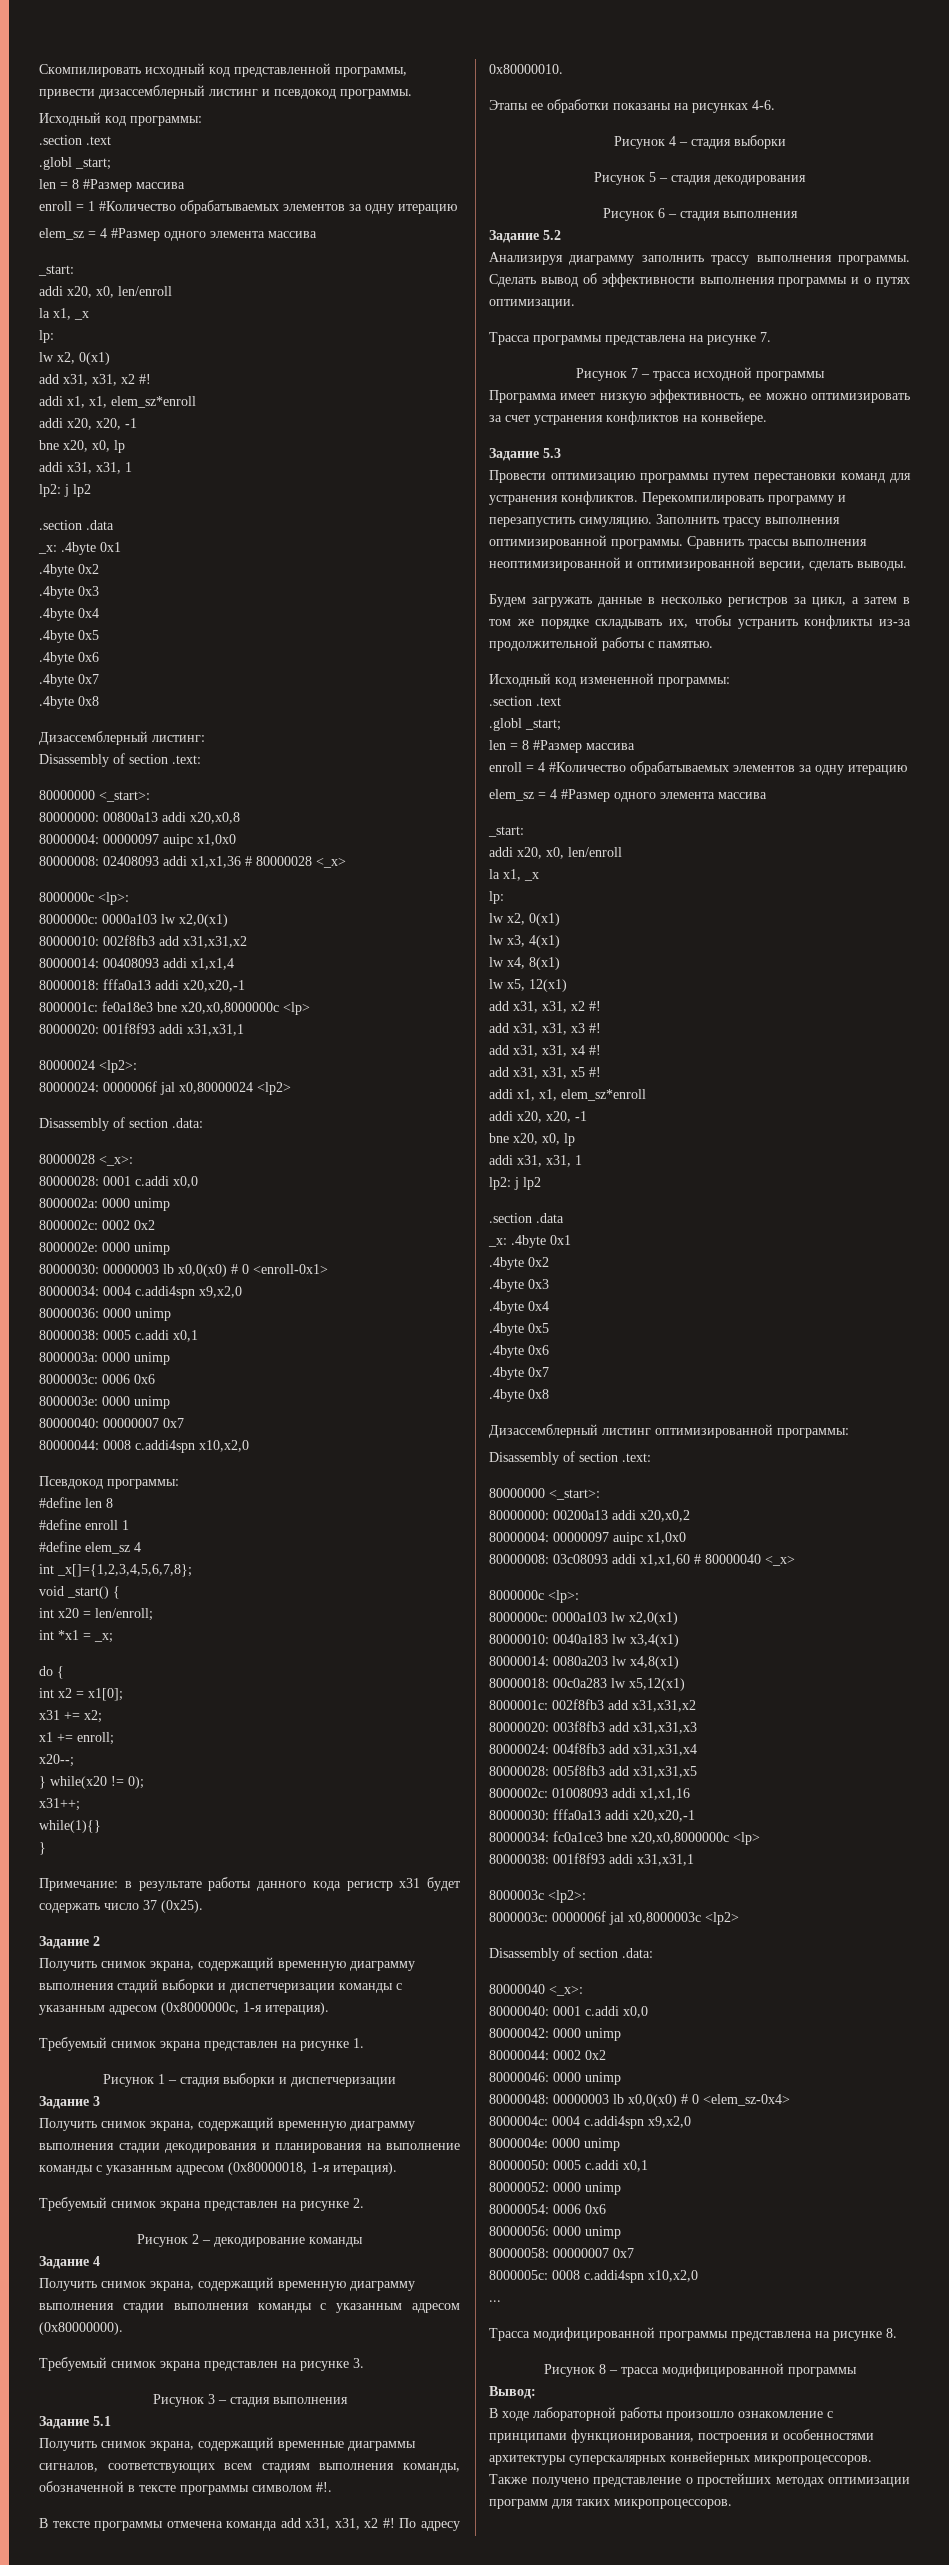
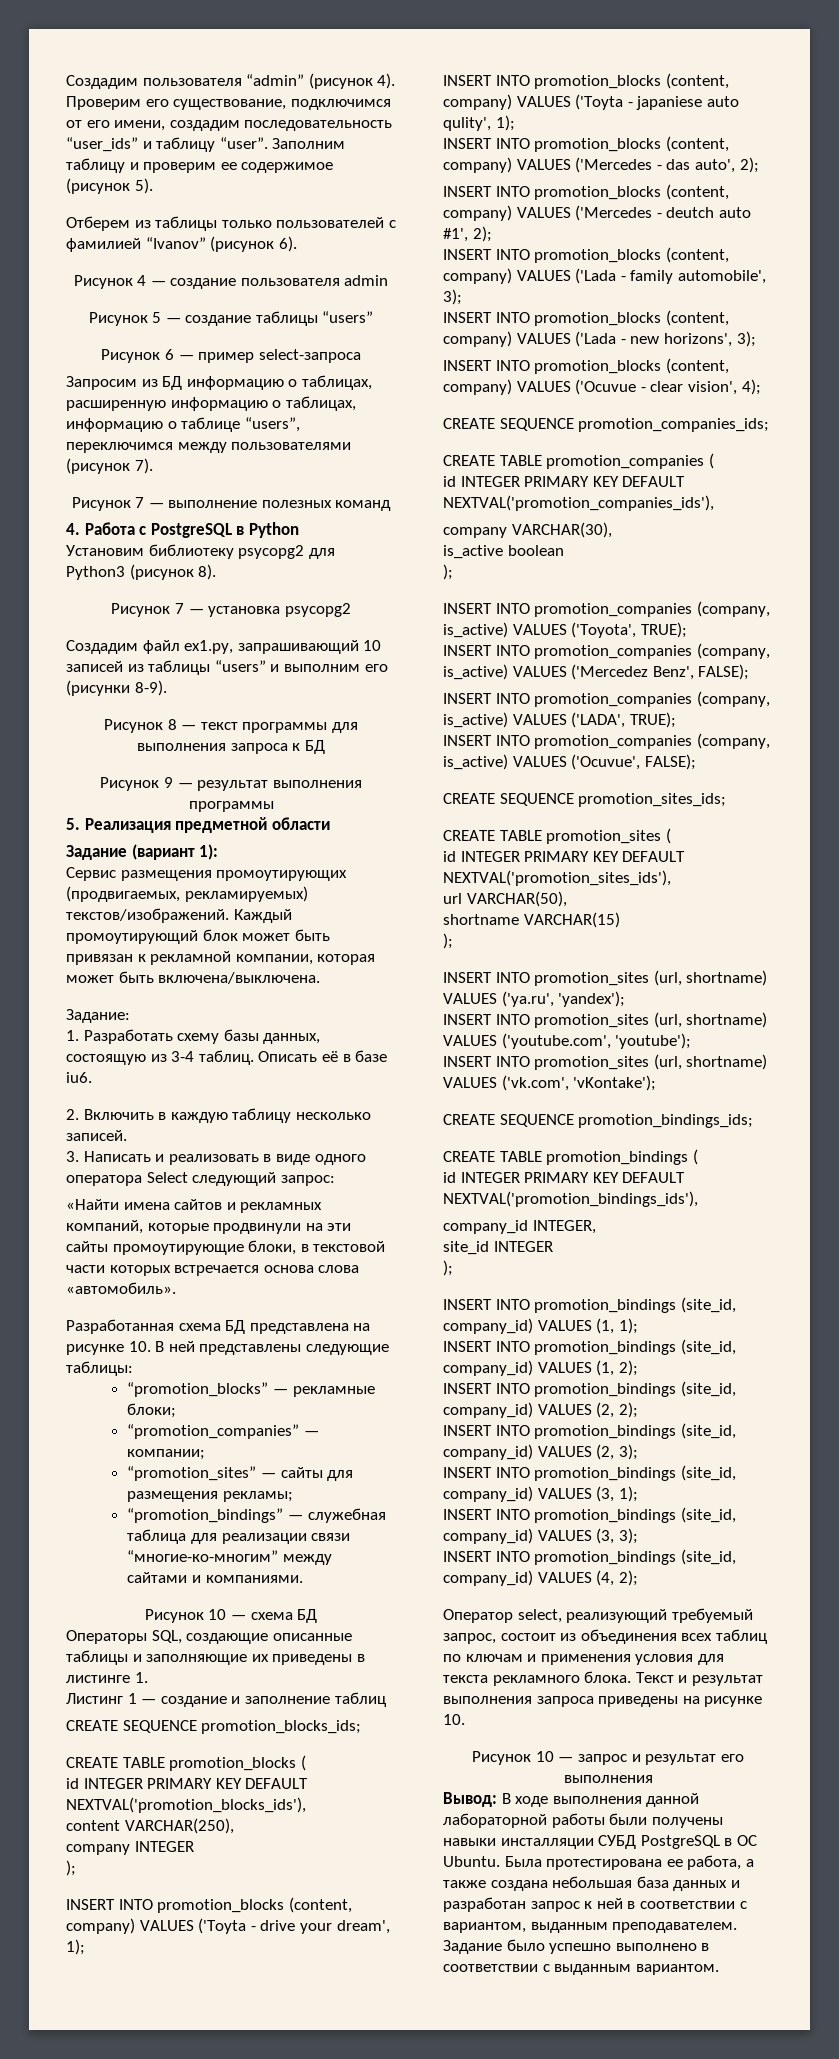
[39,63,407,77] [39,85,412,99] [39,112,202,126] [39,135,111,145] [39,157,111,170] [39,179,185,192] [39,200,457,214] [39,228,317,241] [38,265,74,276] [39,286,172,298] [39,308,89,320] [39,330,54,343] [39,352,110,365] [39,374,151,386] [39,396,196,408] [39,418,137,430] [39,440,125,453] [39,462,132,474] [39,484,91,497] [39,520,114,530] [38,542,121,555] [39,564,99,577] [39,586,99,599] [39,608,99,621] [39,630,99,643] [39,652,99,665] [39,674,99,687] [39,696,99,709] [39,731,205,745] [39,753,201,767] [39,790,150,802] [39,812,240,824] [39,834,236,847] [39,856,346,868] [39,892,129,905] [39,914,228,927] [39,935,247,948] [39,958,234,970] [39,979,245,992] [39,1001,310,1015] [39,1023,244,1036] [39,1060,137,1073] [39,1081,291,1095] [39,1117,203,1131] [39,1154,133,1166] [39,1176,198,1188] [39,1198,170,1211] [39,1220,155,1230] [39,1242,170,1255] [39,1264,328,1277] [39,1286,242,1299] [39,1308,171,1321] [39,1330,198,1342] [39,1352,170,1365] [39,1374,155,1384] [39,1396,170,1409] [39,1418,184,1428] [39,1440,249,1453] [39,1476,179,1489] [39,1497,113,1508] [39,1519,129,1530] [39,1541,141,1554] [39,1564,192,1577] [39,1586,120,1599] [39,1608,153,1621] [39,1630,113,1643] [39,1666,64,1679] [39,1688,123,1701] [39,1710,102,1723] [39,1732,114,1745] [39,1754,74,1767] [39,1776,144,1789] [39,1798,80,1811] [39,1820,101,1833] [39,1842,46,1855] [39,1877,460,1891] [39,1900,203,1913] [39,1936,100,1949] [39,1957,415,1971] [39,1979,402,1993] [39,2002,329,2015] [39,2037,364,2051] [103,2073,396,2087] [39,2096,100,2109] [39,2117,415,2131] [39,2143,460,2153] [39,2162,397,2175] [39,2197,364,2211] [137,2234,363,2247] [39,2256,100,2269] [39,2277,415,2291] [39,2303,460,2313] [39,2322,123,2335] [39,2357,364,2371] [152,2394,348,2407] [39,2416,111,2429] [39,2437,416,2451] [39,2463,460,2473] [39,2481,332,2495] [39,2518,461,2531] [489,64,563,74] [489,99,775,113] [613,135,786,149] [594,172,806,185] [602,208,798,221] [489,230,561,243] [489,252,910,265] [489,273,910,287] [489,299,575,309] [489,332,771,345] [575,367,825,381] [489,389,910,403] [489,411,767,425] [489,448,561,461] [489,470,911,483] [489,491,846,505] [489,514,840,527] [489,535,867,549] [489,557,907,571] [489,594,910,607] [489,615,911,629] [489,637,713,651] [489,673,730,687] [489,696,561,706] [489,718,561,731] [489,740,635,753] [489,761,907,775] [489,789,767,802] [488,826,524,837] [489,847,622,859] [489,869,539,881] [489,891,504,904] [489,913,560,926] [489,935,560,948] [489,957,560,970] [489,979,567,992] [489,1001,601,1013] [489,1023,601,1035] [489,1045,601,1057] [489,1067,601,1079] [489,1089,646,1101] [489,1111,587,1123] [489,1133,575,1146] [489,1155,582,1167] [489,1177,541,1190] [489,1213,564,1223] [488,1235,571,1248] [489,1257,549,1270] [489,1279,549,1292] [489,1301,549,1314] [489,1323,549,1336] [489,1345,549,1358] [489,1367,549,1380] [489,1389,549,1402] [489,1424,849,1438] [489,1451,651,1465] [489,1488,600,1500] [489,1510,690,1522] [489,1532,686,1545] [489,1554,795,1566] [489,1590,579,1603] [489,1612,678,1625] [489,1634,679,1647] [489,1656,679,1669] [489,1678,685,1691] [489,1699,696,1712] [489,1721,697,1734] [489,1743,697,1756] [489,1765,697,1778] [489,1788,690,1800] [489,1809,695,1822] [489,1831,760,1845] [489,1853,694,1866] [489,1890,586,1903] [489,1911,739,1925] [489,1947,653,1961] [489,1984,583,1996] [489,2006,648,2018] [489,2028,621,2041] [489,2050,606,2060] [489,2072,621,2085] [489,2094,790,2107] [489,2116,691,2129] [489,2138,620,2151] [489,2160,648,2172] [489,2182,621,2195] [489,2204,606,2214] [489,2226,621,2239] [489,2248,634,2258] [489,2270,698,2283] [489,2300,501,2302] [489,2327,897,2341] [543,2363,857,2377] Скомпилировать исходный код представленной программы, привести дизассемблерный листинг и псевдокод программы. // Исходный код программы: // .section .text // .globl _start; // len = 8 #Размер массива // enroll = 1 #Количество обрабатываемых элементов за одну итерацию // elem_sz = 4 #Размер одного элемента массива // _start: // addi x20, x0, len/enroll // la x1, _x // lp: // lw x2, 0(x1) // add x31, x31, x2 #! // addi x1, x1, elem_sz*enroll // addi x20, x20, -1 // bne x20, x0, lp // addi x31, x31, 1 // lp2: j lp2 // .section .data // _x: .4byte 0x1 // .4byte 0x2 // .4byte 0x3 // .4byte 0x4 // .4byte 0x5 // .4byte 0x6 // .4byte 0x7 // .4byte 0x8 // Дизассемблерный листинг: // Disassembly of section .text: // 80000000 <_start>: // 80000000: 00800a13 addi x20,x0,8 // 80000004: 00000097 auipc x1,0x0 // 80000008: 02408093 addi x1,x1,36 # 80000028 <_x> // 8000000c <lp>: // 8000000c: 0000a103 lw x2,0(x1) // 80000010: 002f8fb3 add x31,x31,x2 // 80000014: 00408093 addi x1,x1,4 // 80000018: fffa0a13 addi x20,x20,-1 // 8000001c: fe0a18e3 bne x20,x0,8000000c <lp> // 80000020: 001f8f93 addi x31,x31,1 // 80000024 <lp2>: // 80000024: 0000006f jal x0,80000024 <lp2> // Disassembly of section .data: // 80000028 <_x>: // 80000028: 0001 c.addi x0,0 // 8000002a: 0000 unimp // 8000002c: 0002 0x2 // 8000002e: 0000 unimp // 80000030: 00000003 lb x0,0(x0) # 0 <enroll-0x1> // 80000034: 0004 c.addi4spn x9,x2,0 // 80000036: 0000 unimp // 80000038: 0005 c.addi x0,1 // 8000003a: 0000 unimp // 8000003c: 0006 0x6 // 8000003e: 0000 unimp // 80000040: 00000007 0x7 // 80000044: 0008 c.addi4spn x10,x2,0 // Псевдокод программы: // #define len 8 // #define enroll 1 // #define elem_sz 4 // int _x[]={1,2,3,4,5,6,7,8}; // void _start() { // int x20 = len/enroll; // int *x1 = _x; // do { // int x2 = x1[0]; // x31 += x2; // x1 += enroll; // x20--; // } while(x20 != 0); // x31++; // while(1){} // } // Примечание: в результате работы данного кода регистр х31 будет содержать число 37 (0х25). // Задание 2 // Получить снимок экрана, содержащий временную диаграмму выполнения стадий выборки и диспетчеризации команды с указанным адресом (0x8000000c, 1-я итерация). // Требуемый снимок экрана представлен на рисунке 1. // Рисунок 1 – стадия выборки и диспетчеризации // Задание 3 // Получить снимок экрана, содержащий временную диаграмму выполнения стадии декодирования и планирования на выполнение команды с указанным адресом (0x80000018, 1-я итерация). // Требуемый снимок экрана представлен на рисунке 2. // Рисунок 2 – декодирование команды // Задание 4 // Получить снимок экрана, содержащий временную диаграмму выполнения стадии выполнения команды с указанным адресом (0x80000000). // Требуемый снимок экрана представлен на рисунке 3. // Рисунок 3 – стадия выполнения // Задание 5.1 // Получить снимок экрана, содержащий временные диаграммы сигналов, соответствующих всем стадиям выполнения команды, обозначенной в тексте программы символом #!. // В тексте программы отмечена команда add x31, x31, x2 #! По адресу 0x80000010. // Этапы ее обработки показаны на рисунках 4-6. // Рисунок 4 – стадия выборки // Рисунок 5 – стадия декодирования // Рисунок 6 – стадия выполнения // Задание 5.2 // Анализируя диаграмму заполнить трассу выполнения программы. Сделать вывод об эффективности выполнения программы и о путях оптимизации. // Трасса программы представлена на рисунке 7. // Рисунок 7 – трасса исходной программы // Программа имеет низкую эффективность, ее можно оптимизировать за счет устранения конфликтов на конвейере. // Задание 5.3 // Провести оптимизацию программы путем перестановки команд для устранения конфликтов. Перекомпилировать программу и перезапустить симуляцию. Заполнить трассу выполнения оптимизированной программы. Сравнить трассы выполнения неоптимизированной и оптимизированной версии, сделать выводы. // Будем загружать данные в несколько регистров за цикл, а затем в том же порядке складывать их, чтобы устранить конфликты из-за продолжительной работы с памятью. // Исходный код измененной программы: // .section .text // .globl _start; // len = 8 #Размер массива // enroll = 4 #Количество обрабатываемых элементов за одну итерацию // elem_sz = 4 #Размер одного элемента массива // _start: // addi x20, x0, len/enroll // la x1, _x // lp: // lw x2, 0(x1) // lw x3, 4(x1) // lw x4, 8(x1) // lw x5, 12(x1) // add x31, x31, x2 #! // add x31, x31, x3 #! // add x31, x31, x4 #! // add x31, x31, x5 #! // addi x1, x1, elem_sz*enroll // addi x20, x20, -1 // bne x20, x0, lp // addi x31, x31, 1 // lp2: j lp2 // .section .data // _x: .4byte 0x1 // .4byte 0x2 // .4byte 0x3 // .4byte 0x4 // .4byte 0x5 // .4byte 0x6 // .4byte 0x7 // .4byte 0x8 // Дизассемблерный листинг оптимизированной программы: // Disassembly of section .text: // 80000000 <_start>: // 80000000: 00200a13 addi x20,x0,2 // 80000004: 00000097 auipc x1,0x0 // 80000008: 03c08093 addi x1,x1,60 # 80000040 <_x> // 8000000c <lp>: // 8000000c: 0000a103 lw x2,0(x1) // 80000010: 0040a183 lw x3,4(x1) // 80000014: 0080a203 lw x4,8(x1) // 80000018: 00c0a283 lw x5,12(x1) // 8000001c: 002f8fb3 add x31,x31,x2 // 80000020: 003f8fb3 add x31,x31,x3 // 80000024: 004f8fb3 add x31,x31,x4 // 80000028: 005f8fb3 add x31,x31,x5 // 8000002c: 01008093 addi x1,x1,16 // 80000030: fffa0a13 addi x20,x20,-1 // 80000034: fc0a1ce3 bne x20,x0,8000000c <lp> // 80000038: 001f8f93 addi x31,x31,1 // 8000003c <lp2>: // 8000003c: 0000006f jal x0,8000003c <lp2> // Disassembly of section .data: // 80000040 <_x>: // 80000040: 0001 c.addi x0,0 // 80000042: 0000 unimp // 80000044: 0002 0x2 // 80000046: 0000 unimp // 80000048: 00000003 lb x0,0(x0) # 0 <elem_sz-0x4> // 8000004c: 0004 c.addi4spn x9,x2,0 // 8000004e: 0000 unimp // 80000050: 0005 c.addi x0,1 // 80000052: 0000 unimp // 80000054: 0006 0x6 // 80000056: 0000 unimp // 80000058: 00000007 0x7 // 8000005c: 0008 c.addi4spn x10,x2,0 // ... // Трасса модифицированной программы представлена на рисунке 8. // Рисунок 8 – трасса модифицированной программы -> [66,73,396,89] [66,96,391,110] [66,120,393,131] [66,137,346,152] [66,158,334,173] [66,178,153,194] [66,216,396,231] [66,236,297,252] [73,275,389,289] [88,311,374,326] [101,349,361,363] [66,375,372,390] [66,396,356,411] [66,417,300,432] [66,442,352,453] [66,458,153,474] [71,497,392,511] [66,522,299,538] [66,544,335,559] [66,564,217,580] [111,603,351,617] [66,640,382,654] [66,660,388,675] [66,680,167,696] [104,719,358,733] [137,740,325,754] [100,777,362,791] [188,801,274,812] [66,817,330,833] [66,844,219,860] [66,867,348,881] [66,886,308,902] [66,908,292,923] [66,929,330,944] [66,951,376,965] [66,971,321,984] [66,1009,130,1023] [66,1029,321,1044] [66,1050,388,1065] [66,1072,92,1083] [66,1108,371,1123] [66,1130,127,1141] [66,1151,366,1165] [66,1172,335,1186] [66,1199,323,1213] [66,1220,352,1234] [66,1240,386,1255] [66,1265,360,1276] [66,1282,176,1294] [66,1319,371,1334] [66,1341,389,1355] [66,1361,133,1376] [127,1382,375,1397] [127,1403,177,1418] [127,1424,319,1439] [127,1449,206,1460] [127,1466,354,1481] [127,1491,293,1502] [127,1508,386,1523] [127,1529,351,1544] [127,1550,332,1565] [127,1572,303,1583] [144,1609,318,1623] [66,1630,352,1644] [66,1650,365,1665] [66,1672,148,1683] [66,1692,386,1707] [66,1720,362,1734] [66,1755,306,1771] [66,1778,309,1789] [66,1797,306,1813] [66,1818,234,1834] [66,1841,194,1855] [66,1860,76,1876] [66,1897,352,1913] [66,1918,390,1934] [66,1939,85,1955] [443,73,729,89] [443,94,739,110] [443,115,515,131] [443,136,729,152] [443,157,759,173] [443,184,729,200] [443,205,751,221] [443,226,492,242] [443,247,729,263] [443,268,766,284] [443,289,462,305] [443,310,729,326] [443,331,756,347] [443,358,729,374] [443,379,761,395] [443,418,770,432] [443,453,714,469] [443,476,686,487] [443,495,714,511] [443,522,612,538] [443,545,564,559] [443,564,453,580] [443,601,770,617] [443,622,687,638] [443,643,770,659] [443,664,750,680] [443,691,770,707] [443,712,676,728] [443,733,770,749] [443,754,696,770] [443,793,727,807] [443,828,671,844] [443,851,686,862] [443,870,671,886] [443,891,567,907] [443,912,620,928] [443,933,453,949] [443,970,768,986] [443,991,626,1007] [443,1012,768,1028] [443,1033,692,1049] [443,1054,768,1070] [443,1075,657,1091] [443,1114,754,1128] [443,1149,698,1165] [443,1172,686,1183] [443,1191,698,1207] [443,1220,596,1234] [443,1241,553,1255] [443,1260,453,1276] [443,1297,736,1313] [443,1318,638,1334] [443,1339,736,1355] [443,1360,638,1376] [443,1381,736,1397] [443,1402,638,1418] [443,1423,736,1439] [443,1444,638,1460] [443,1465,736,1481] [443,1486,638,1502] [443,1507,736,1523] [443,1528,638,1544] [443,1549,736,1565] [443,1570,638,1586] [443,1608,753,1623] [443,1629,767,1644] [443,1654,724,1665] [443,1671,763,1686] [443,1696,763,1707] [443,1714,465,1725] [472,1751,744,1765] [563,1775,653,1783] Создадим пользователя “admin” (рисунок 4). Проверим его существование, подключимся от его имени, создадим последовательность “user_ids” и таблицу “user”. Заполним таблицу и проверим ее содержимое (рисунок 5). // Отберем из таблицы только пользователей с фамилией “Ivanov” (рисунок 6). // Рисунок 4 — создание пользователя admin // Рисунок 5 — создание таблицы “users” // Рисунок 6 — пример select-запроса // Запросим из БД информацию о таблицах, расширенную информацию о таблицах, информацию о таблице “users”, переключимся между пользователями (рисунок 7). // Рисунок 7 — выполнение полезных команд // 4. Работа с PostgreSQL в Python // Установим библиотеку psycopg2 для Python3 (рисунок 8). // Рисунок 7 — установка psycopg2 // Создадим файл ex1.py, запрашивающий 10 записей из таблицы “users” и выполним его (рисунки 8-9). // Рисунок 8 — текст программы для выполнения запроса к БД // Рисунок 9 — результат выполнения программы // 5. Реализация предметной области // Задание (вариант 1): // Сервис размещения промоутирующих (продвигаемых, рекламируемых) текстов/изображений. Каждый промоутирующий блок может быть привязан к рекламной компании, которая может быть включена/выключена. // Задание: // 1. Разработать схему базы данных, состоящую из 3-4 таблиц. Описать её в базе iu6. // 2. Включить в каждую таблицу несколько записей. // 3. Написать и реализовать в виде одного оператора Select следующий запрос: // «Найти имена сайтов и рекламных компаний, которые продвинули на эти сайты промоутирующие блоки, в текстовой части которых встречается основа слова «автомобиль». // Разработанная схема БД представлена на рисунке 10. В ней представлены следующие таблицы: // “promotion_blocks” — рекламные блоки; // “promotion_companies” — компании; // “promotion_sites” — сайты для размещения рекламы; // “promotion_bindings” — служебная таблица для реализации связи “многие-ко-многим” между сайтами и компаниями. // Рисунок 10 — схема БД // Операторы SQL, создающие описанные таблицы и заполняющие их приведены в листинге 1. // Листинг 1 — создание и заполнение таблиц // CREATE SEQUENCE promotion_blocks_ids; // CREATE TABLE promotion_blocks ( // id INTEGER PRIMARY KEY DEFAULT NEXTVAL('promotion_blocks_ids'), // content VARCHAR(250), // company INTEGER // ); // INSERT INTO promotion_blocks (content, company) VALUES ('Toyta - drive your dream', 1); // INSERT INTO promotion_blocks (content, company) VALUES ('Toyta - japaniese auto qulity', 1); // INSERT INTO promotion_blocks (content, company) VALUES ('Mercedes - das auto', 2); // INSERT INTO promotion_blocks (content, company) VALUES ('Mercedes - deutch auto #1', 2); // INSERT INTO promotion_blocks (content, company) VALUES ('Lada - family automobile', 3); // INSERT INTO promotion_blocks (content, company) VALUES ('Lada - new horizons', 3); // INSERT INTO promotion_blocks (content, company) VALUES ('Ocuvue - clear vision', 4); // CREATE SEQUENCE promotion_companies_ids; // CREATE TABLE promotion_companies ( // id INTEGER PRIMARY KEY DEFAULT NEXTVAL('promotion_companies_ids'), // company VARCHAR(30), // is_active boolean // ); // INSERT INTO promotion_companies (company, is_active) VALUES ('Toyota', TRUE); // INSERT INTO promotion_companies (company, is_active) VALUES ('Mercedez Benz', FALSE); // INSERT INTO promotion_companies (company, is_active) VALUES ('LADA', TRUE); // INSERT INTO promotion_companies (company, is_active) VALUES ('Ocuvue', FALSE); // CREATE SEQUENCE promotion_sites_ids; // CREATE TABLE promotion_sites ( // id INTEGER PRIMARY KEY DEFAULT NEXTVAL('promotion_sites_ids'), // url VARCHAR(50), // shortname VARCHAR(15) // ); // INSERT INTO promotion_sites (url, shortname) VALUES ('ya.ru', 'yandex'); // INSERT INTO promotion_sites (url, shortname) VALUES ('youtube.com', 'youtube'); // INSERT INTO promotion_sites (url, shortname) VALUES ('vk.com', 'vKontake'); // CREATE SEQUENCE promotion_bindings_ids; // CREATE TABLE promotion_bindings ( // id INTEGER PRIMARY KEY DEFAULT NEXTVAL('promotion_bindings_ids'), // company_id INTEGER, // site_id INTEGER // ); // INSERT INTO promotion_bindings (site_id, company_id) VALUES (1, 1); // INSERT INTO promotion_bindings (site_id, company_id) VALUES (1, 2); // INSERT INTO promotion_bindings (site_id, company_id) VALUES (2, 2); // INSERT INTO promotion_bindings (site_id, company_id) VALUES (2, 3); // INSERT INTO promotion_bindings (site_id, company_id) VALUES (3, 1); // INSERT INTO promotion_bindings (site_id, company_id) VALUES (3, 3); // INSERT INTO promotion_bindings (site_id, company_id) VALUES (4, 2); // Оператор select, реализующий требуемый запрос, состоит из объединения всех таблиц по ключам и применения условия для текста рекламного блока. Текст и результат выполнения запроса приведены на рисунке 10. // Рисунок 10 — запрос и результат его выполнения
(536, 2392) // -> (497, 1799) none
[533,2407,833,2421] [489,2429,874,2443] [489,2451,872,2465] [489,2473,910,2487] [489,2499,732,2509] лабораторной работы произошло ознакомление с принципами функционирования, построения и особенностями архитектуры суперскалярных конвейерных микропроцессоров. Также получено представление о простейших методах оптимизации программ для таких микропроцессоров. -> [552,1793,700,1807] [443,1813,723,1828] [443,1835,757,1849] [443,1855,754,1870] [443,1876,740,1891] [443,1897,747,1912] [443,1922,738,1933] [443,1939,710,1954] [443,1964,719,1975] выполнения данной лабораторной работы были получены навыки инсталляции СУБД PostgreSQL в ОС Ubuntu. Была протестирована ее работа, а также создана небольшая база данных и разработан запрос к ней в соответствии с вариантом, выданным преподавателем. Задание было успешно выполнено в соответствии с выданным вариантом.

